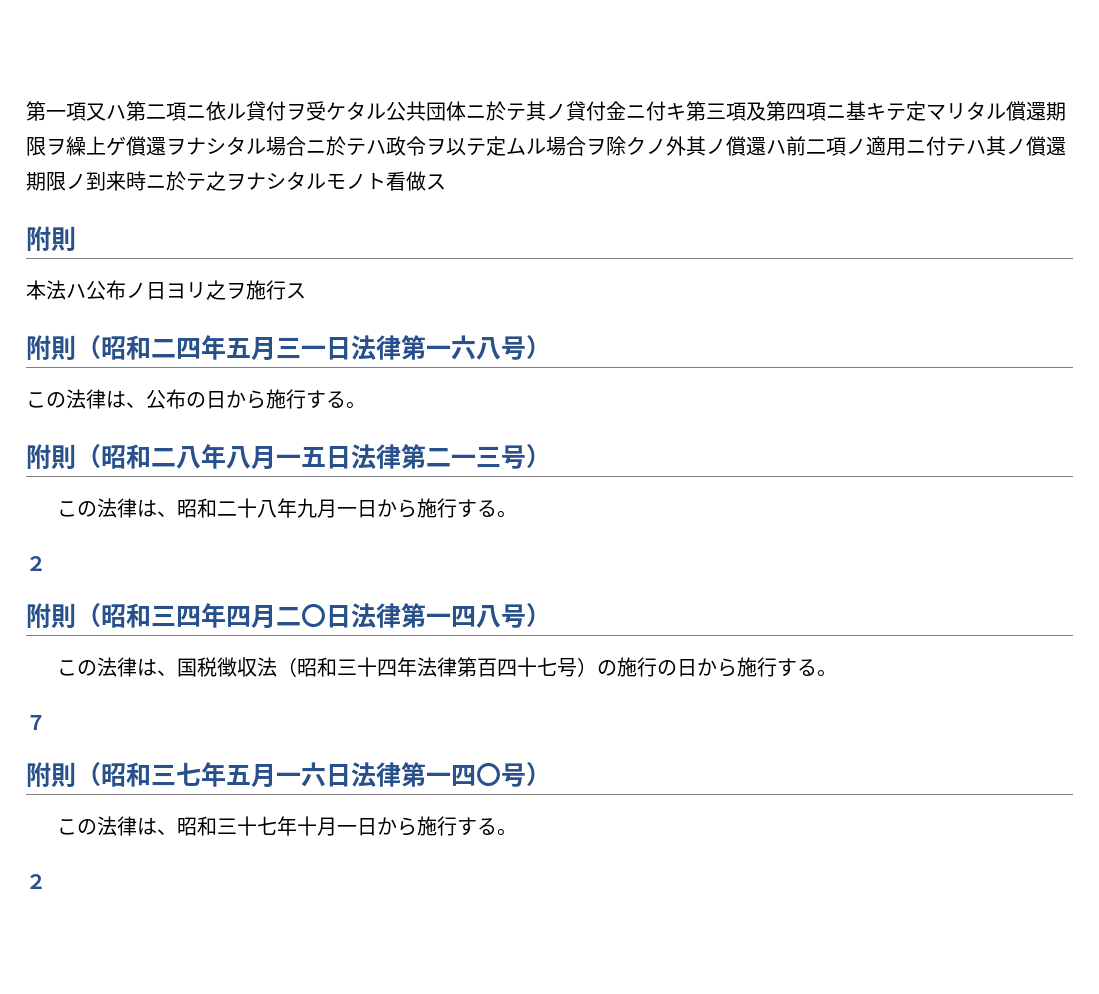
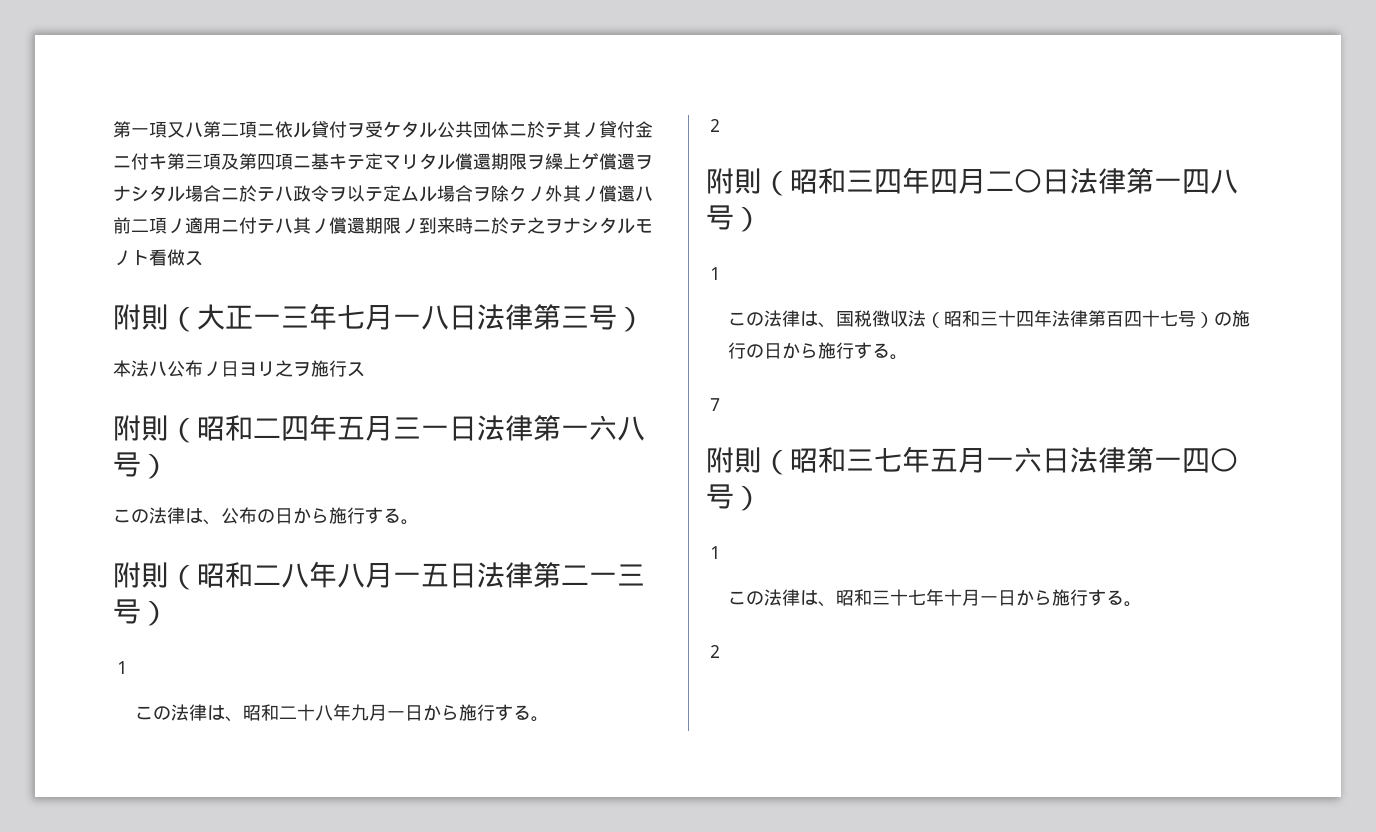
(76, 239) none -> [169,303,645,332] （大正一三年七月一八日法律第三号）
(551, 456) none -> [113,661,131,674] // １
(551, 615) none -> [706,267,724,280] // １
(551, 774) none -> [706,546,724,559] // １

